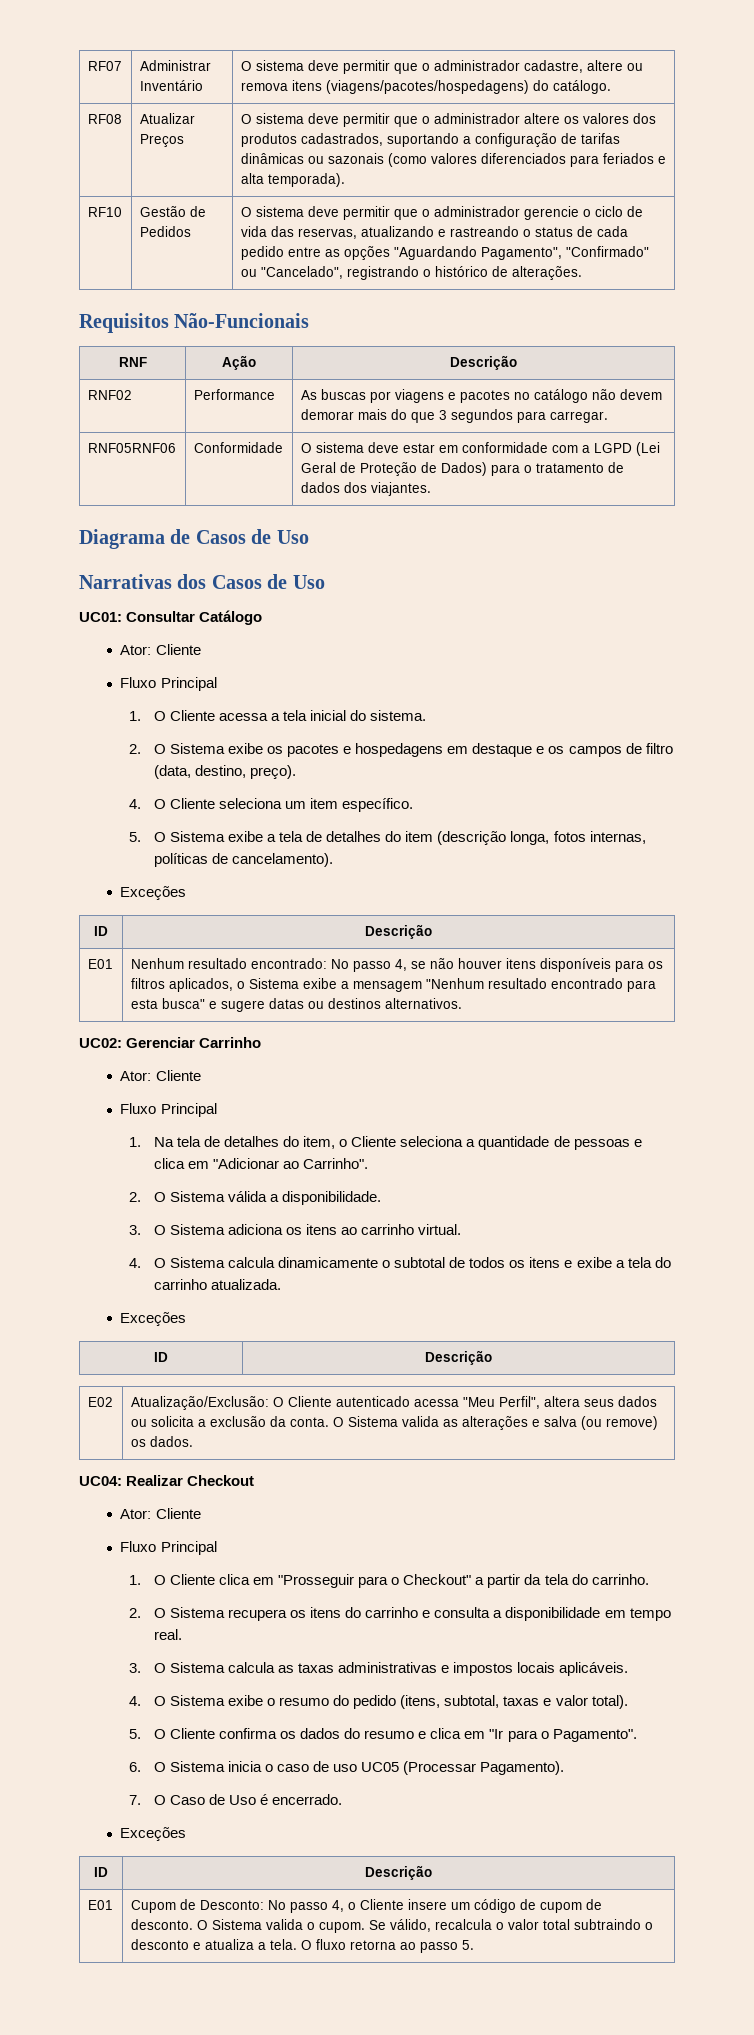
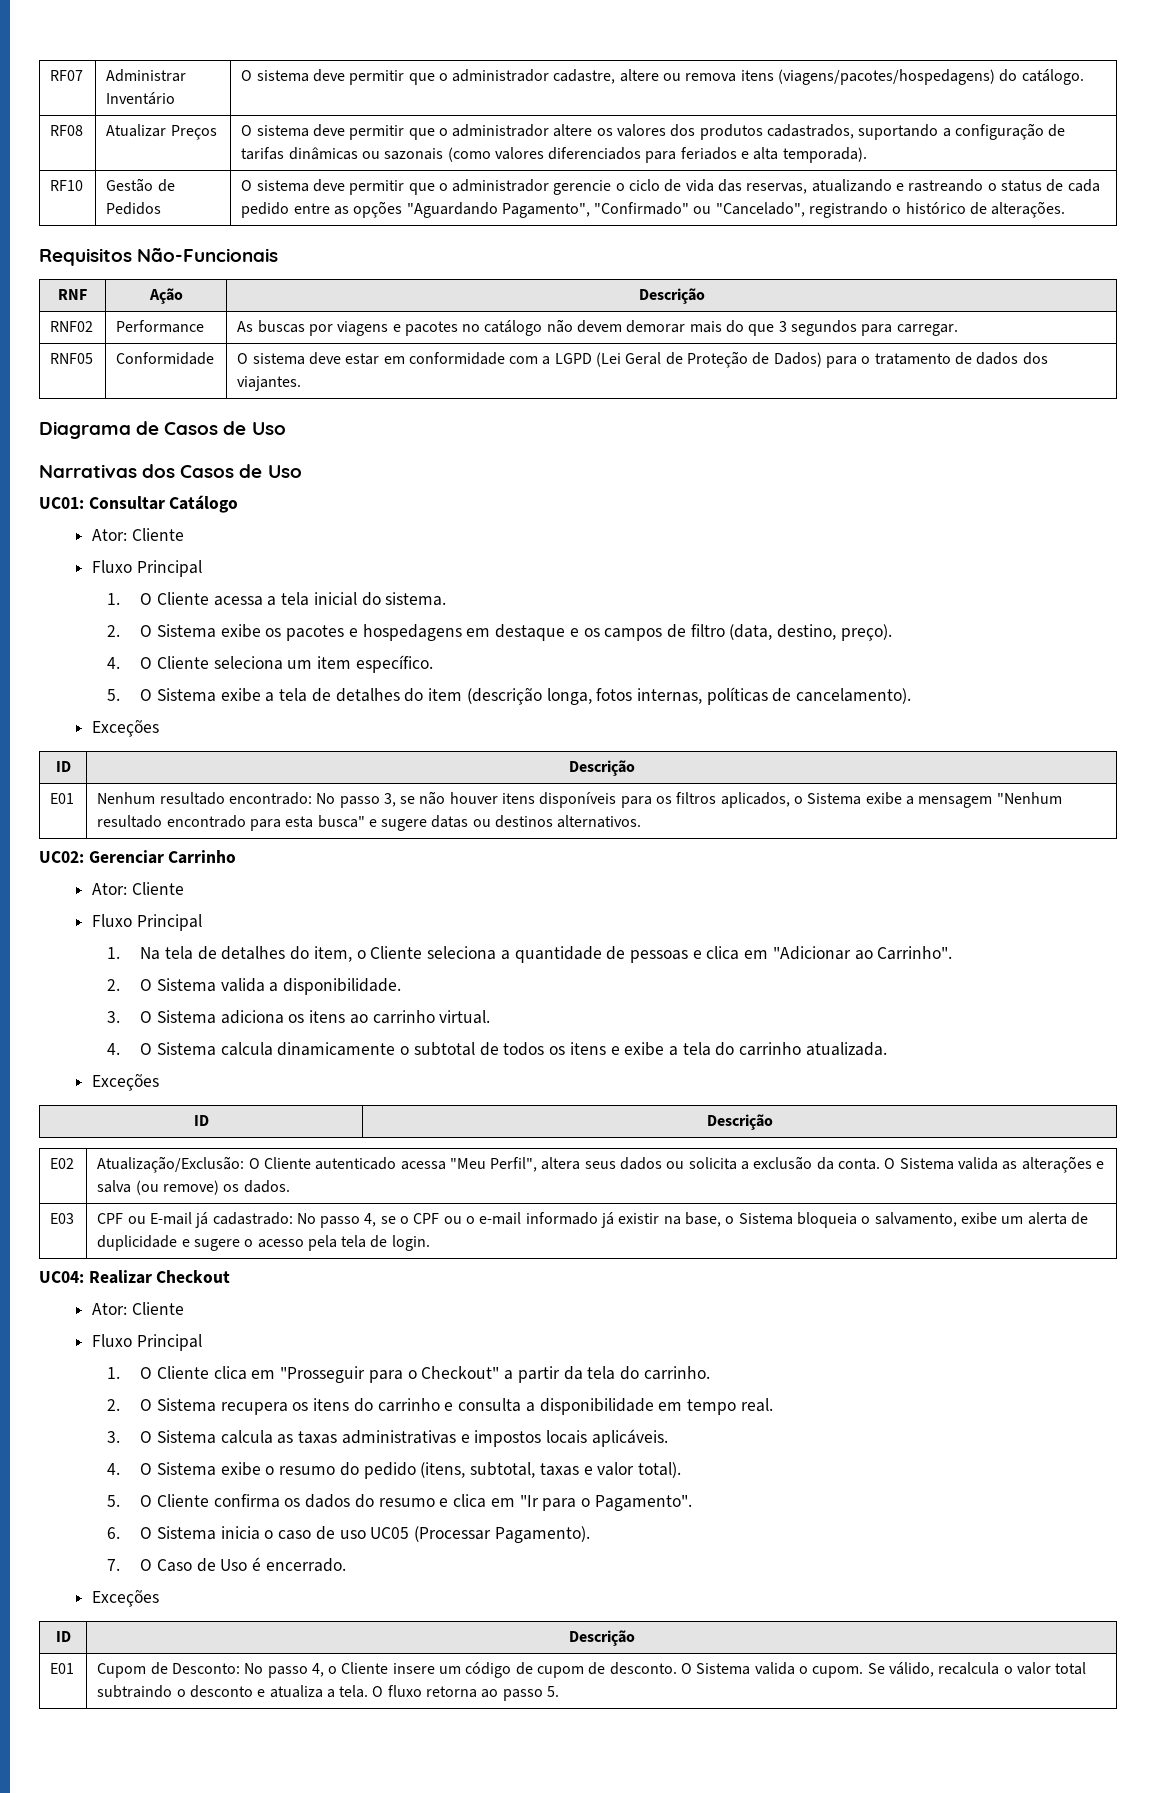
[87,443,176,453] RNF05RNF06 -> [50,353,94,364] RNF05
[394,959,407,971] 4, -> [383,793,396,807] 3,
[228,1191,268,1202] válida -> [220,978,265,992] valida
(193, 1441) none -> [50,1213,75,1224] [97,1212,1088,1228] [97,1235,430,1251] // E03 | CPF ou E-mail já cadastrado: No passo 4, se o CPF ou o e-mail informado já existir na base, o Sistema bloqueia o salvamento, exibe um alerta de duplicidade e sugere o acesso pela tela de login.

